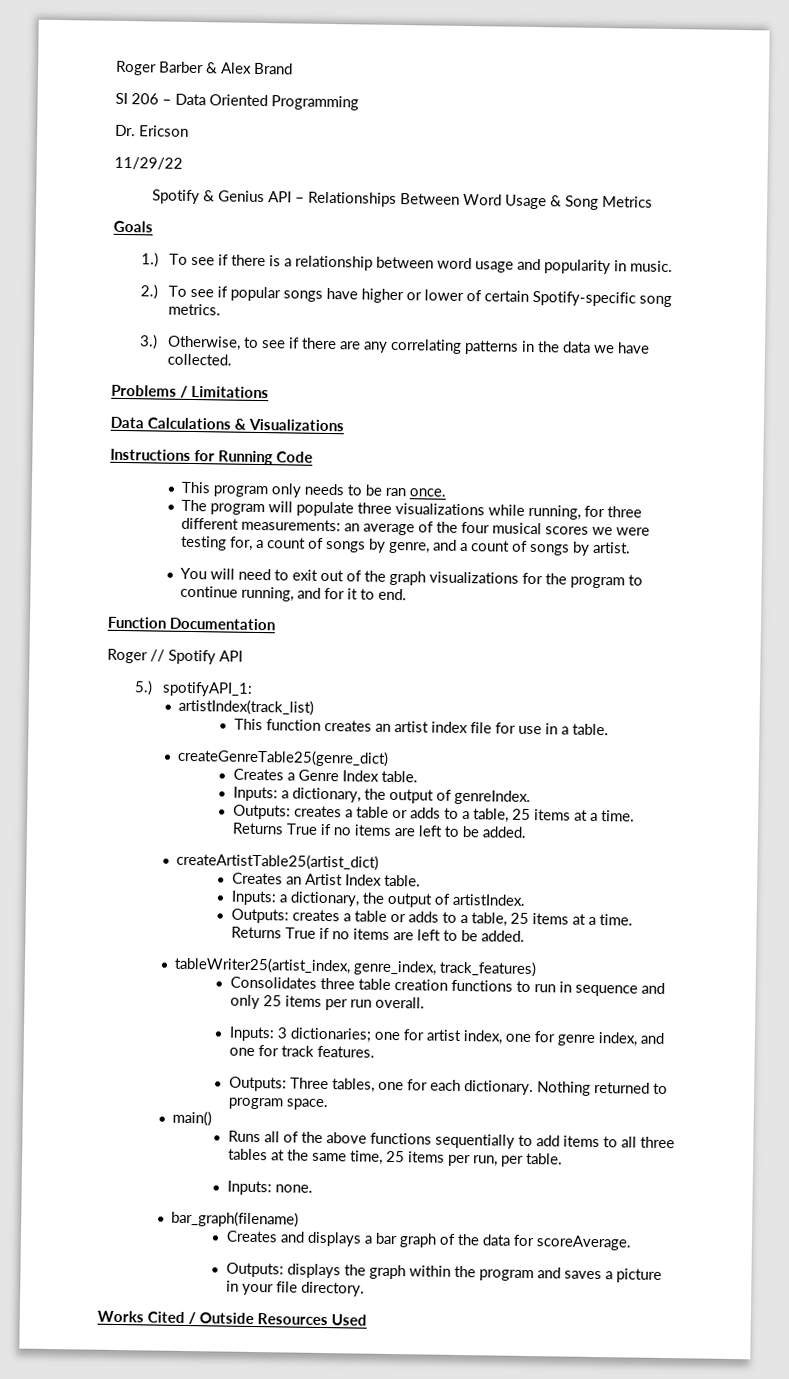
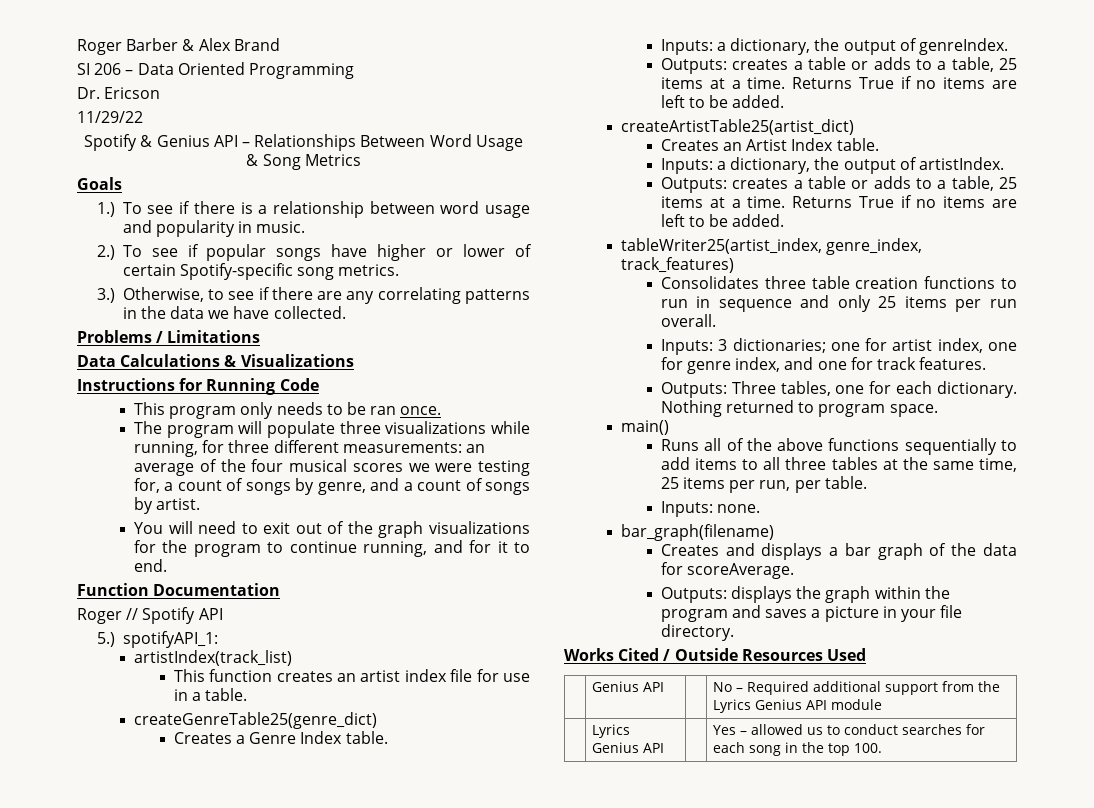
(367, 1320) none -> [591,681,664,692] [712,681,1000,695] [712,699,882,713] [591,724,630,738] [591,742,664,753] [712,724,985,735] [712,742,882,756] // | Genius API | | No – Required additional support from the Lyrics Genius API module // | Lyrics Genius API | | Yes – allowed us to conduct searches for each song in the top 100.

